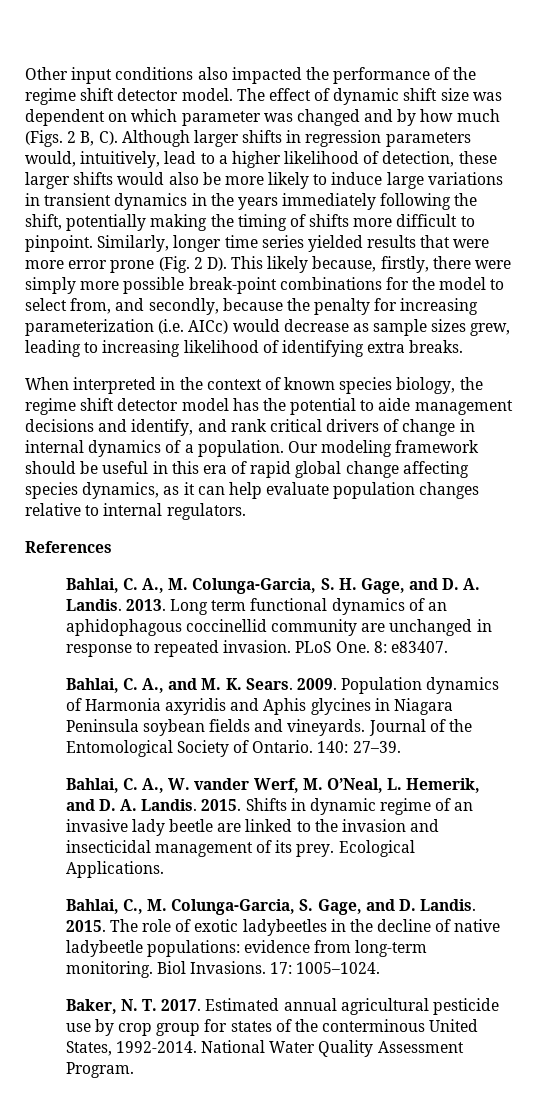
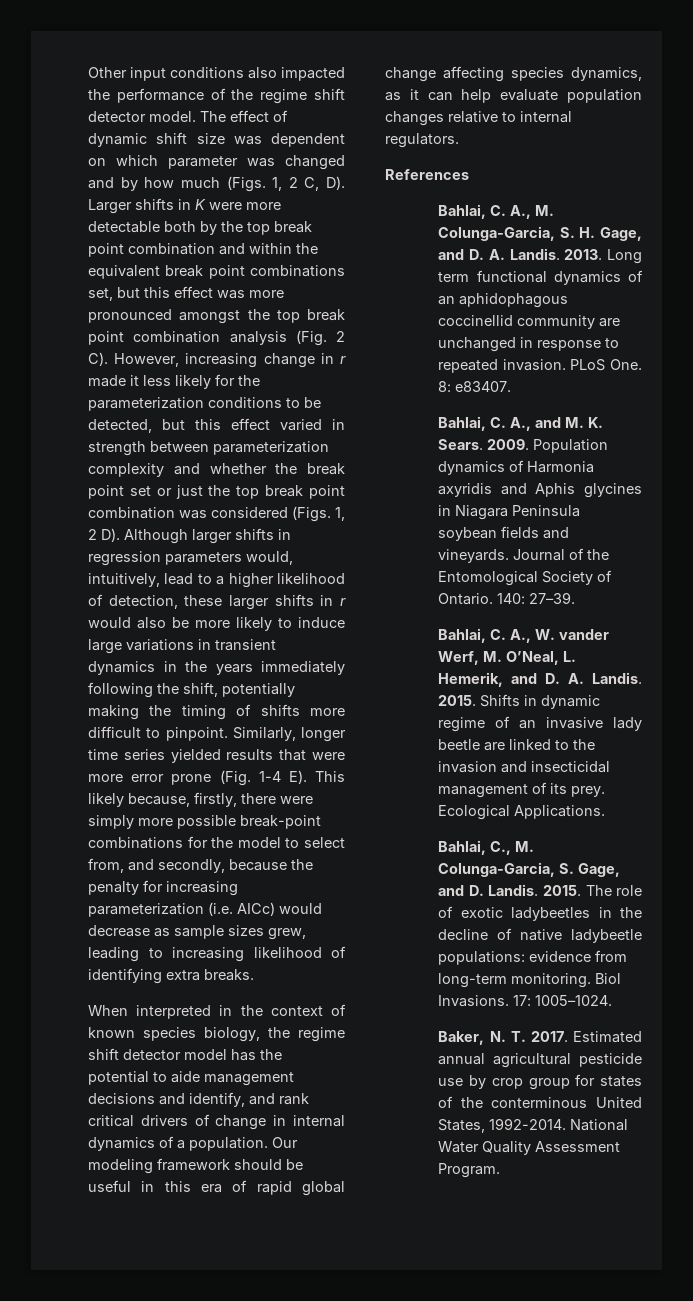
[67,131,118,146] 2 B, C). -> [272,176,345,191] [88,198,281,214] [88,221,312,235] [88,243,318,257] [88,265,345,279] [88,286,284,301] [88,309,345,324] [88,330,345,346] [88,352,346,368] [88,374,260,389] [88,397,321,411] [88,418,345,433] [88,441,329,456] [88,463,345,477] [88,485,345,499] [88,506,345,522] [88,528,120,542] 1, 2 C, D). Larger shifts in K were more detectable both by the top break point combination and within the equivalent break point combinations set, but this effect was more pronounced amongst the top break point combination analysis (Fig. 2 C). However, increasing change in r made it less likely for the parameterization conditions to be detected, but this effect varied in strength between parameterization complexity and whether the break point set or just the top break point combination was considered (Figs. 1, 2 D).
(114, 178) none -> [320,595,346,606] in r
[193,257,227,271] 2 D). -> [258,770,307,784] 1-4 E).

